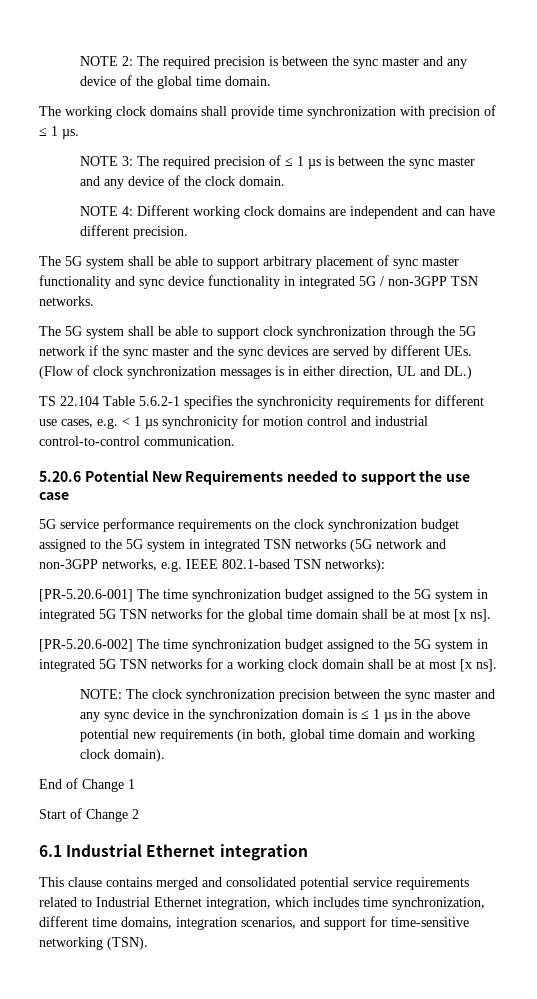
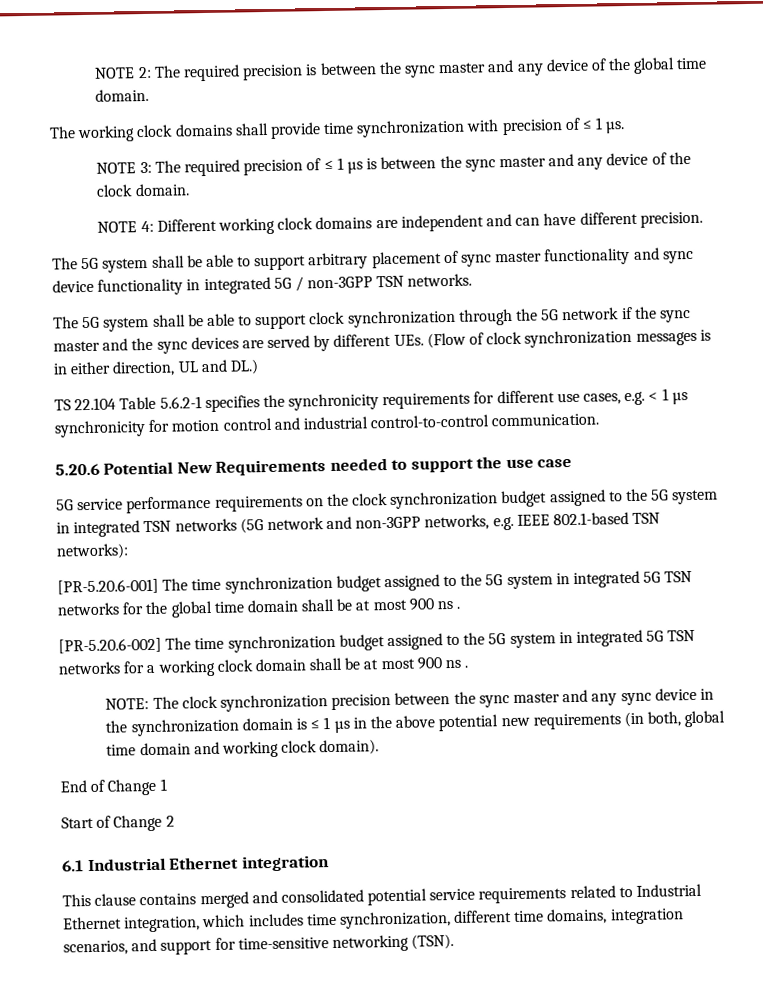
[454,609,491,622] [x ns]. -> [408,598,461,611] 900 ns .
[460,659,497,672] [x ns]. -> [416,657,469,670] 900 ns .

